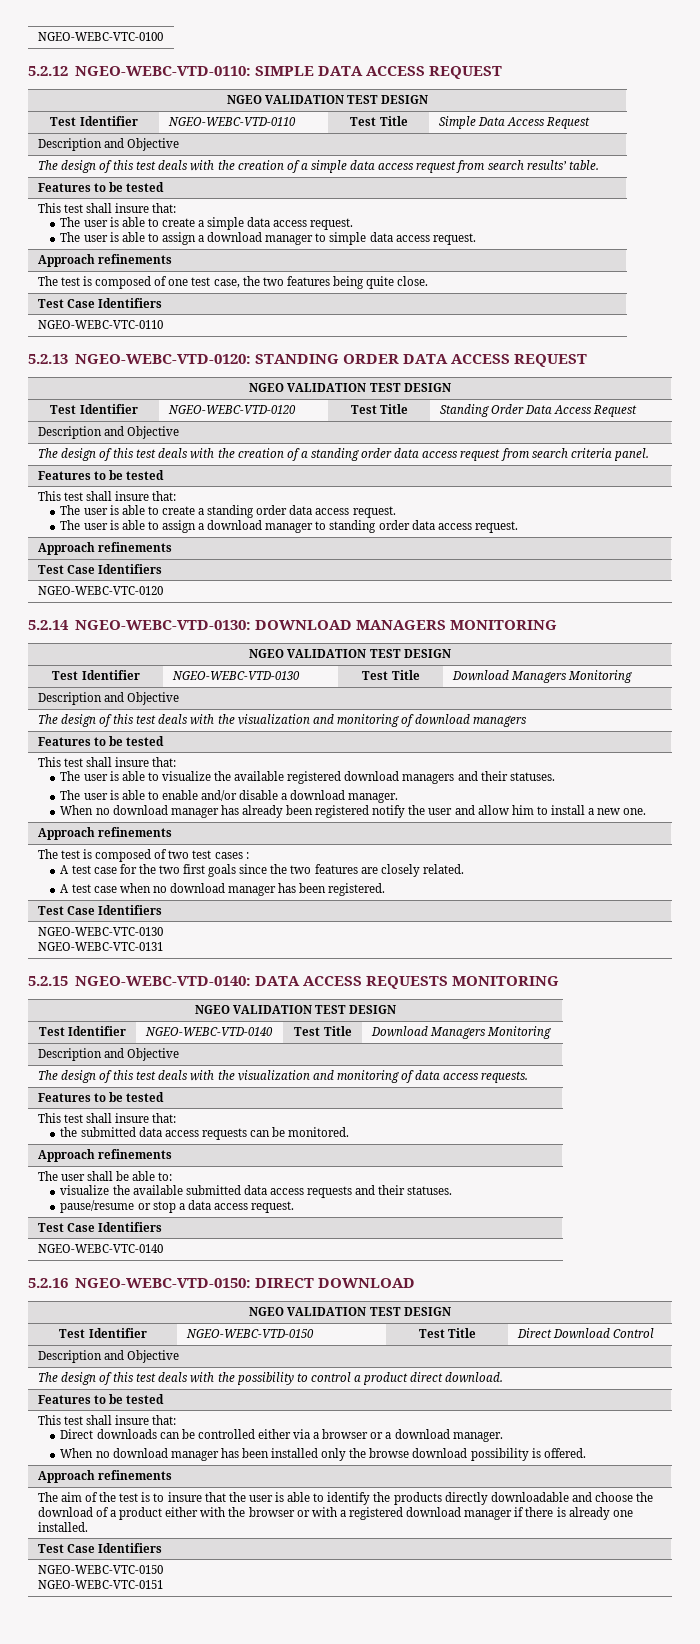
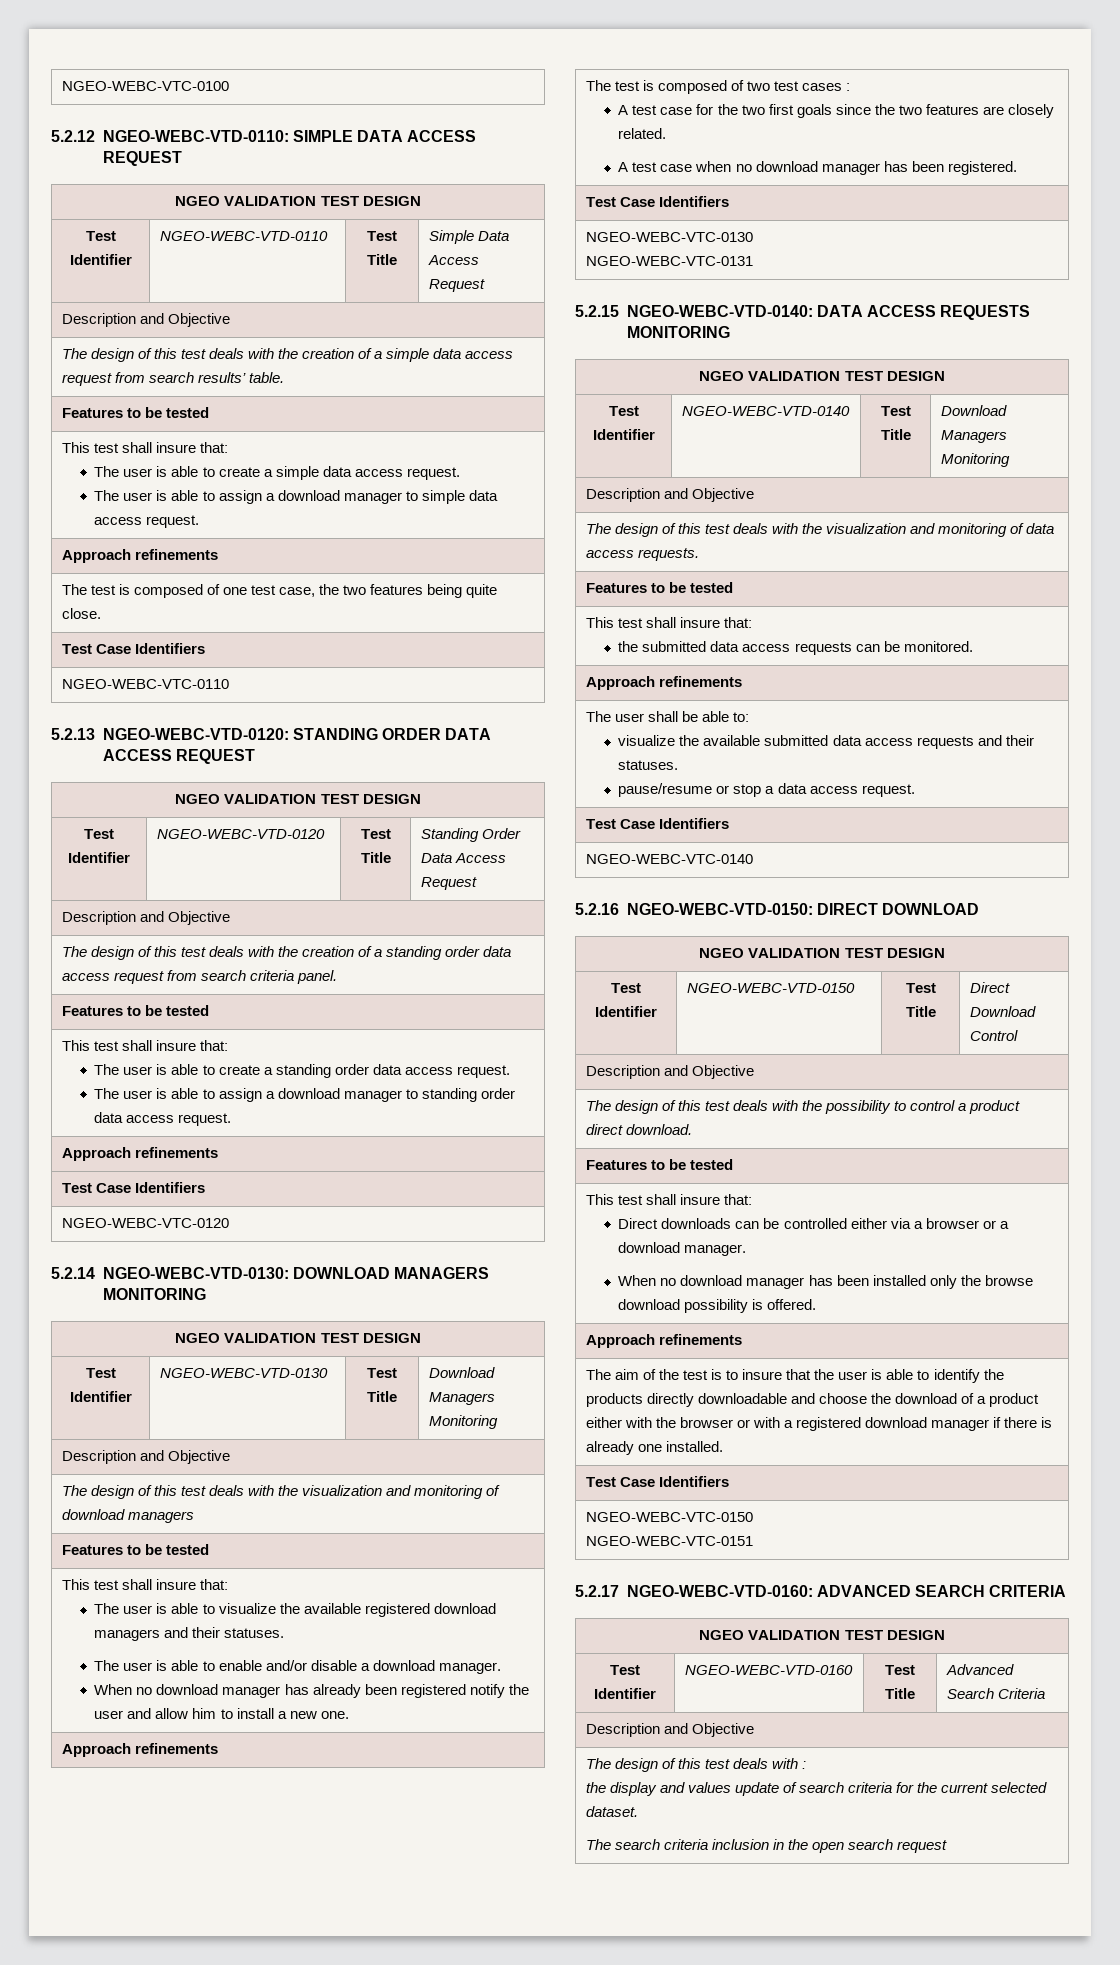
(163, 1584) none -> [575,1585,1067,1597] [699,1630,945,1640] [610,1665,640,1675] [594,1688,656,1699] [684,1665,853,1675] [885,1665,915,1675] [885,1688,915,1699] [945,1664,1014,1675] [946,1688,1045,1699] [585,1723,754,1737] [585,1758,807,1772] [585,1782,1048,1796] [585,1806,638,1817] [585,1839,948,1853] // 5.2.17 NGEO-WEBC-VTD-0160: ADVANCED SEARCH CRITERIA // NGEO VALIDATION TEST DESIGN // Test Identifier | NGEO-WEBC-VTD-0160 | Test Title | Advanced Search Criteria // Description and Objective // The design of this test deals with : // the display and values update of search criteria for the current selected dataset. // The search criteria inclusion in the open search request

